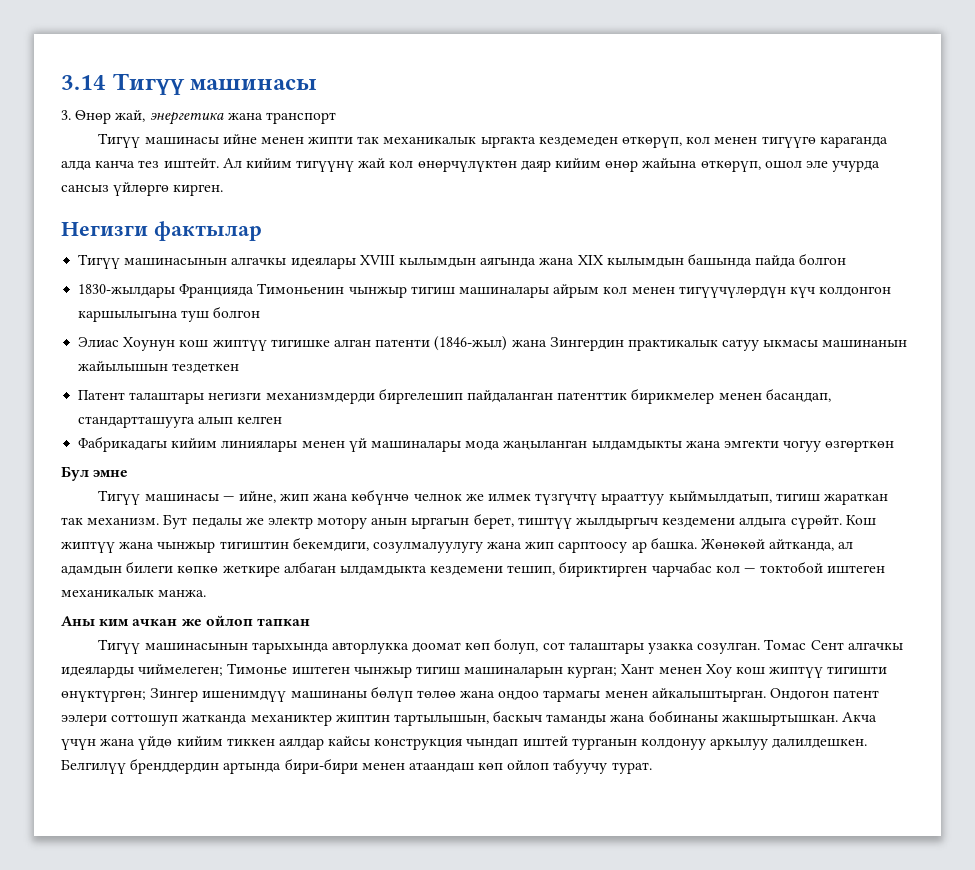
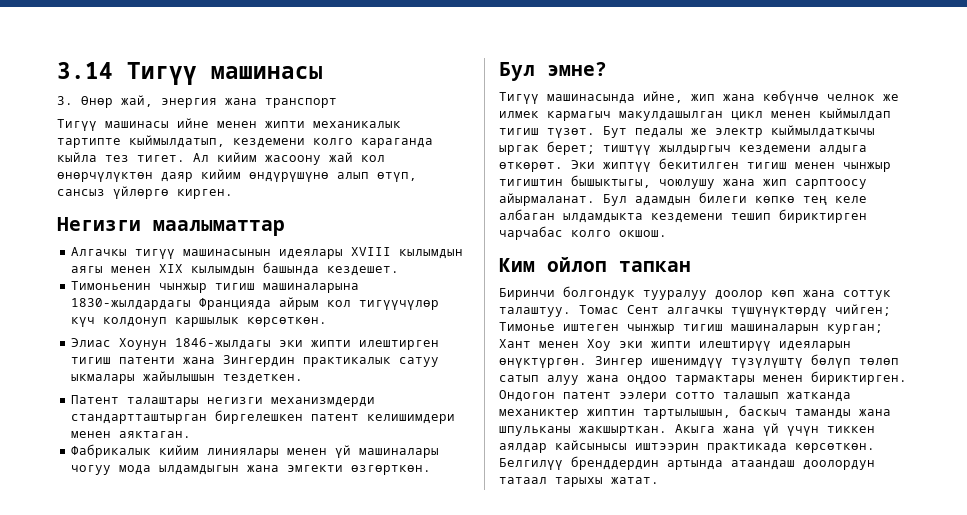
[149,112,224,125] энергетика -> [161,98,217,108] энергия
[357,136,888,148] [61,158,219,171] так механикалык ыргакта кездемеден өткөрүп, кол менен тигүүгө караганда алда канча тез иштейт. -> [313,121,401,128] [57,135,433,148] [57,152,185,162] механикалык тартипте кыймылдатып, кездемени колго караганда кыйла тез тигет.
[296,160,355,172] тигүүнү -> [265,155,321,165] жасоону
[605,158,881,172] өнөр жайына өткөрүп, ошол эле учурда -> [249,172,417,182] өндүрүшүнө алып өтүп,
[154,221,262,241] [78,254,287,269] фактылар // Тигүү машинасынын алгачкы -> [153,220,285,236] [70,247,271,259] маалыматтар // Алгачкы тигүү машинасынын
[480,257,575,268] аягында жана -> [70,266,151,273] аягы менен
[755,253,847,268] [78,283,892,298] [78,306,261,322] [78,336,908,351] [78,361,240,374] [78,388,831,404] [78,416,283,428] [78,436,168,452] пайда болгон // 1830-жылдары Францияда Тимоньенин чынжыр тигиш машиналары айрым кол менен тигүүчүлөрдүн күч колдонгон каршылыгына туш болгон // Элиас Хоунун кош жиптүү тигишке алган патенти (1846-жыл) жана Зингердин практикалык сатуу ыкмасы машинанын жайылышын тездеткен // Патент талаштары негизги механизмдерди биргелешип пайдаланган патенттик бирикмелер менен басаңдап, стандартташууга алып келген // Фабрикадагы -> [326,266,399,276] [70,281,359,293] [70,297,439,310] [70,317,327,327] [70,338,439,350] [70,355,439,367] [70,371,303,384] [70,395,375,407] [70,410,455,424] [70,431,191,438] [70,444,151,458] кездешет. // Тимоньенин чынжыр тигиш машиналарына 1830-жылдардагы Францияда айрым кол тигүүчүлөр күч колдонуп каршылык көрсөткөн. // Элиас Хоунун 1846-жылдагы эки жипти илештирген тигиш патенти жана Зингердин практикалык сатуу ыкмалары жайылышын тездеткен. // Патент талаштары негизги механизмдерди стандартташтырган биргелешкен патент келишимдери менен аяктаган. // Фабрикалык
[465,440,895,452] [61,466,129,481] [98,490,235,505] мода жаңыланган ылдамдыкты жана эмгекти чогуу өзгөрткөн // Бул эмне // Тигүү машинасы — -> [70,465,431,475] [499,62,607,81] [499,92,635,104] чогуу мода ылдамдыгын жана эмгекти өзгөрткөн. // Бул эмне? // Тигүү машинасында
[535,491,888,505] [61,513,876,529] [61,537,854,553] түзгүчтү ырааттуу кыймылдатып, тигиш жараткан так механизм. Бут педалы же электр мотору анын ыргагын берет, тиштүү жылдыргыч кездемени алдыга сүрөйт. Кош жиптүү жана чынжыр тигиштин бекемдиги, созулмалуулугу жана жип сарптоосу ар башка. Жөнөкөй айтканда, ал -> [547,108,891,121] [499,125,875,138] [499,141,867,155] [499,158,891,172] [499,175,867,189] [499,193,627,206] кармагыч макулдашылган цикл менен кыймылдап тигиш түзөт. Бут педалы же электр кыймылдаткычы ыргак берет; тиштүү жылдыргыч кездемени алдыга өткөрөт. Эки жиптүү бекитилген тигиш менен чынжыр тигиштин бышыктыгы, чоюлушу жана жип сарптоосу айырмаланат. Бул
[222,565,280,577] жеткире -> [803,196,867,205] тең келе
[507,565,556,575] тешип, -> [731,213,771,220] тешип
[715,561,886,574] [61,590,207,597] [61,615,310,626] [98,638,761,654] кол — токтобой иштеген механикалык манжа. // Аны ким ачкан же ойлоп тапкан // Тигүү машинасынын тарыхында авторлукка доомат көп болуп, сот талаштары узакка созулган. -> [571,230,667,237] [499,257,691,272] [499,286,891,300] [499,307,571,317] колго окшош. // Ким ойлоп тапкан // Биринчи болгондук тууралуу доолор көп жана соттук талаштуу.
[61,664,224,678] идеяларды чиймелеген; -> [731,304,891,317] түшүнүктөрдү чийген;
[736,666,888,678] [61,686,766,702] кош жиптүү тигишти өнүктүргөн; Зингер ишенимдүү машинаны бөлүп төлөө жана оңдоо тармагы менен айкалыштырган. -> [619,341,851,351] [499,354,899,368] [499,371,907,385] эки жипти илештирүү идеяларын өнүктүргөн. Зингер ишенимдүү түзүлүштү бөлүп төлөп сатып алуу жана оңдоо тармактары менен бириктирген.
[111,714,179,726] соттошуп -> [675,392,779,399] сотто талашып
[648,710,878,726] [61,736,868,750] [61,758,652,774] бобинаны жакшыртышкан. Акча үчүн жана үйдө кийим тиккен аялдар кайсы конструкция чындап иштей турганын колдонуу аркылуу далилдешкен. Белгилүү бренддердин артында бири-бири менен атаандаш көп ойлоп табуучу турат. -> [499,423,875,436] [499,440,875,453] [499,456,875,470] [499,477,659,487] шпульканы жакшырткан. Акыга жана үй үчүн тиккен аялдар кайсынысы иштээрин практикада көрсөткөн. Белгилүү бренддердин артында атаандаш доолордун татаал тарыхы жатат.

